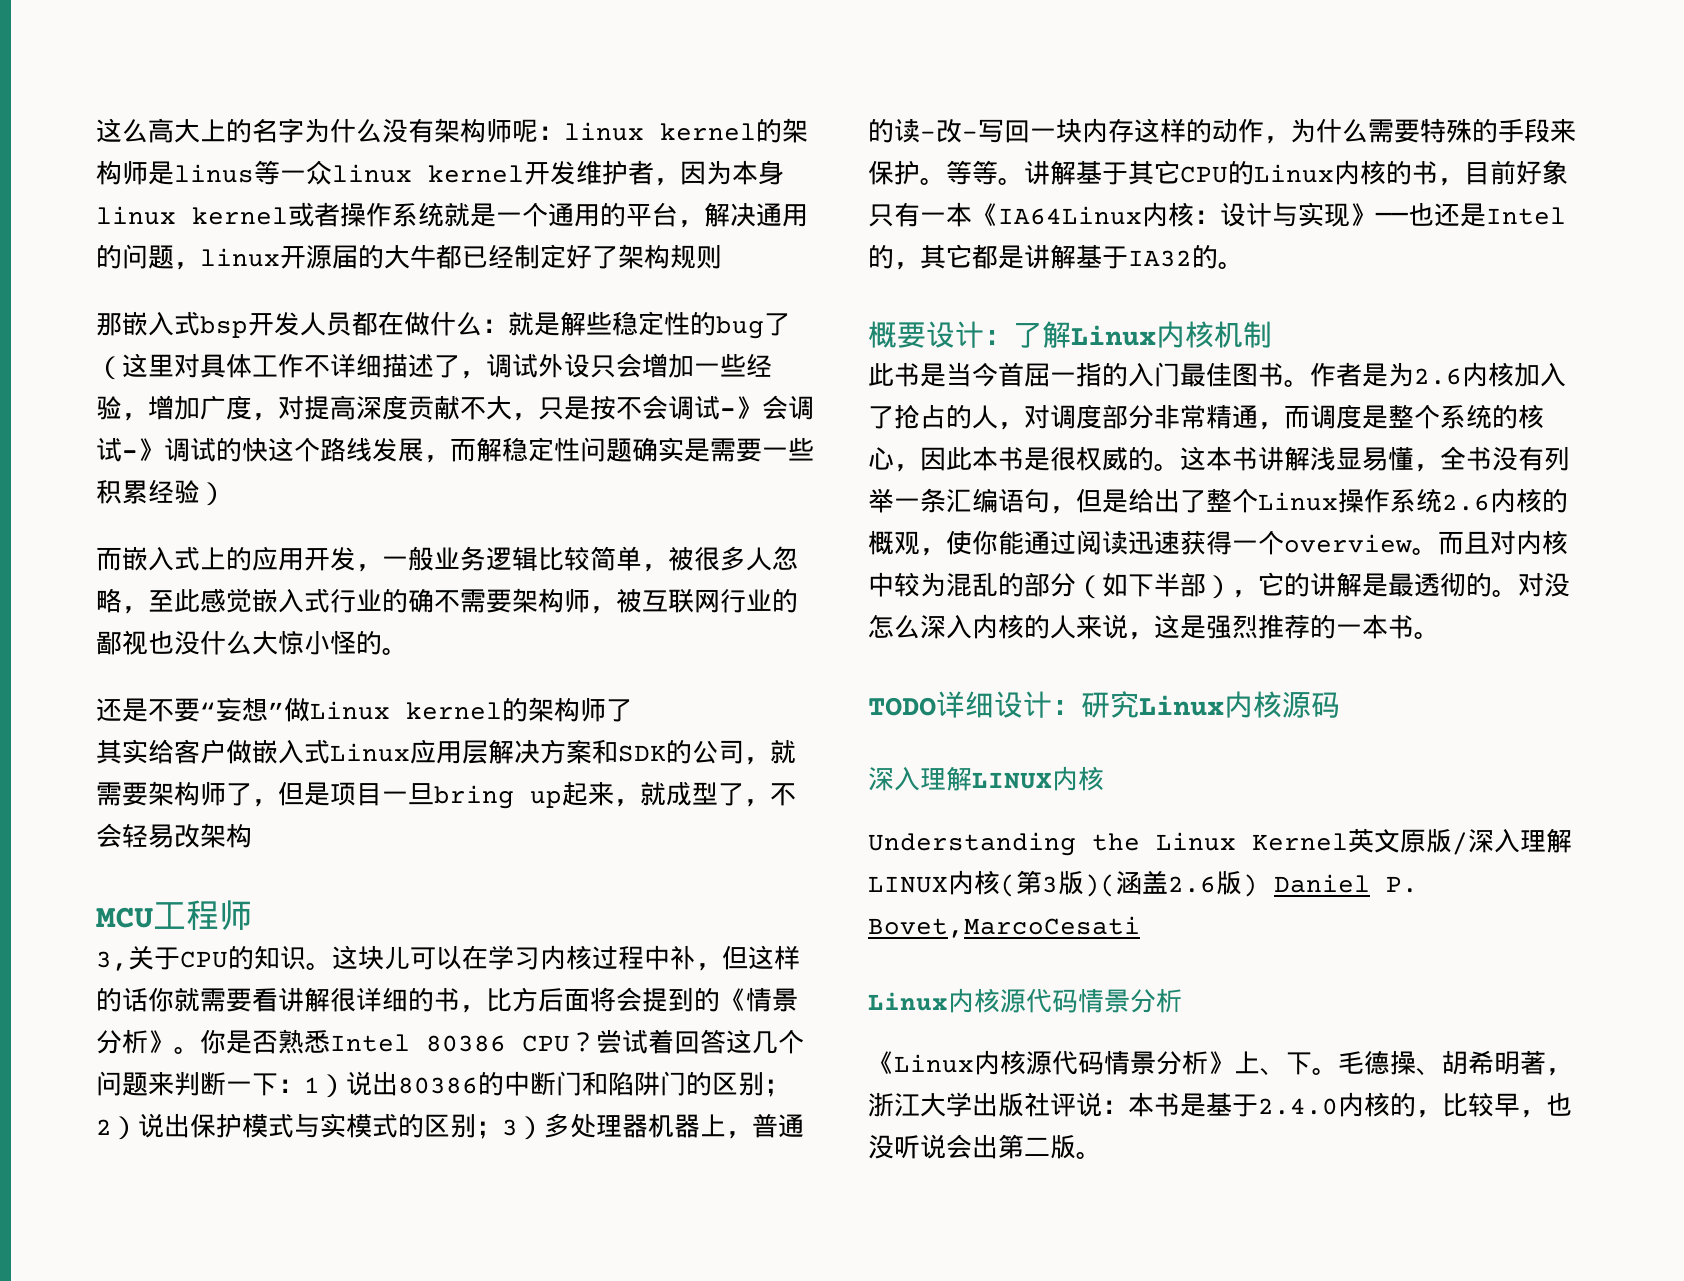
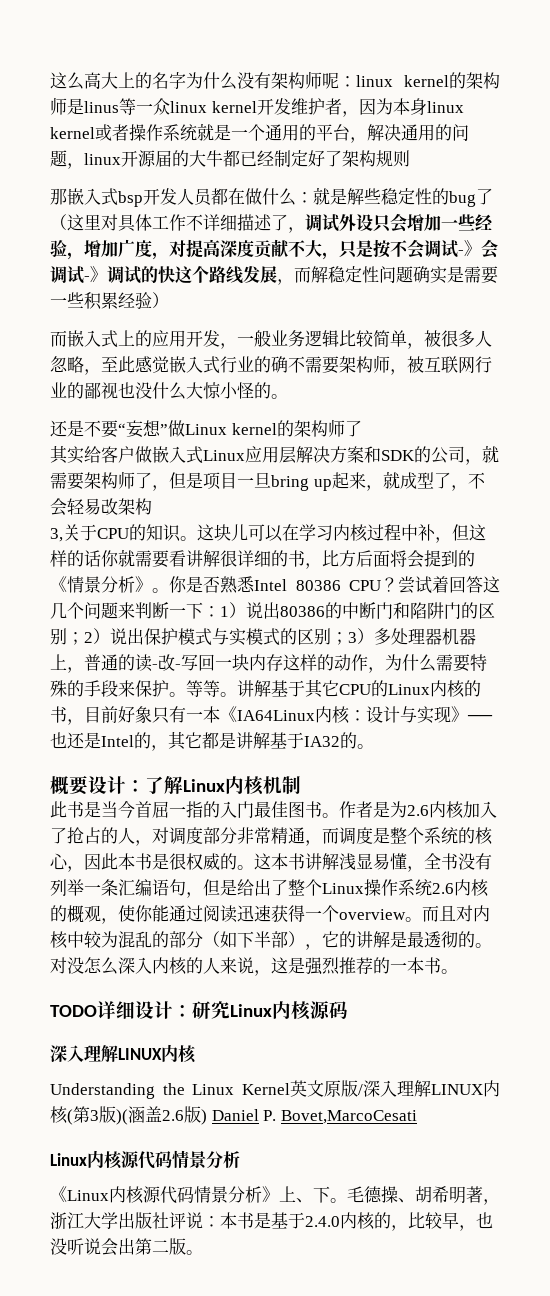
[96,900,252,930] // MCU工程师 -> (152, 506) none

